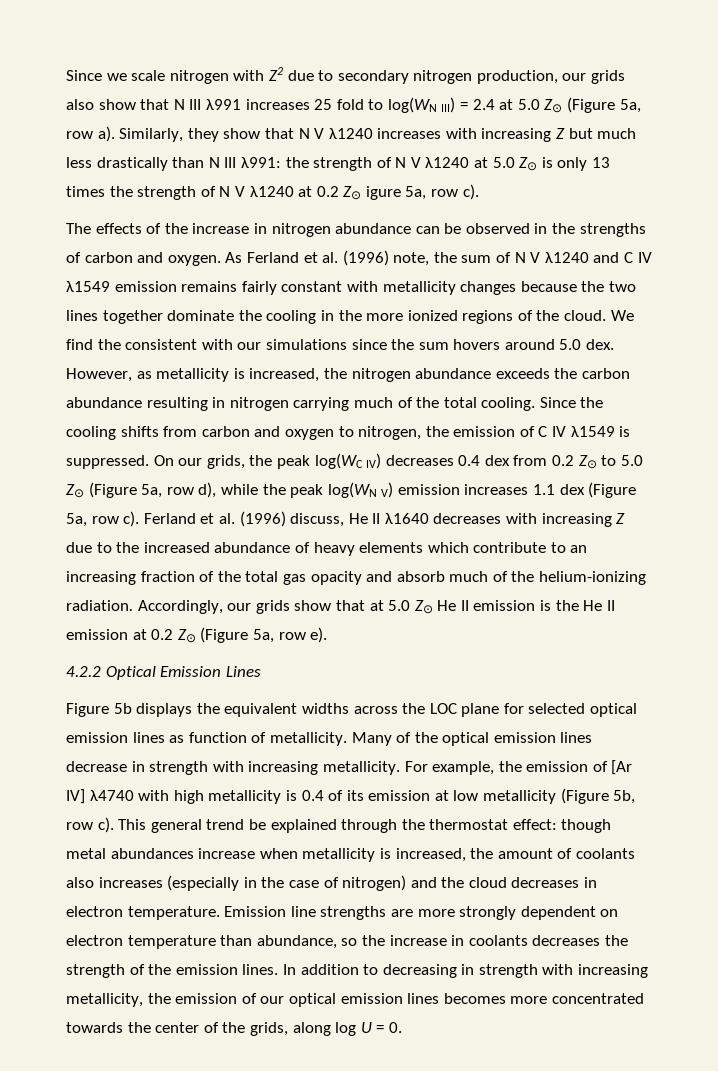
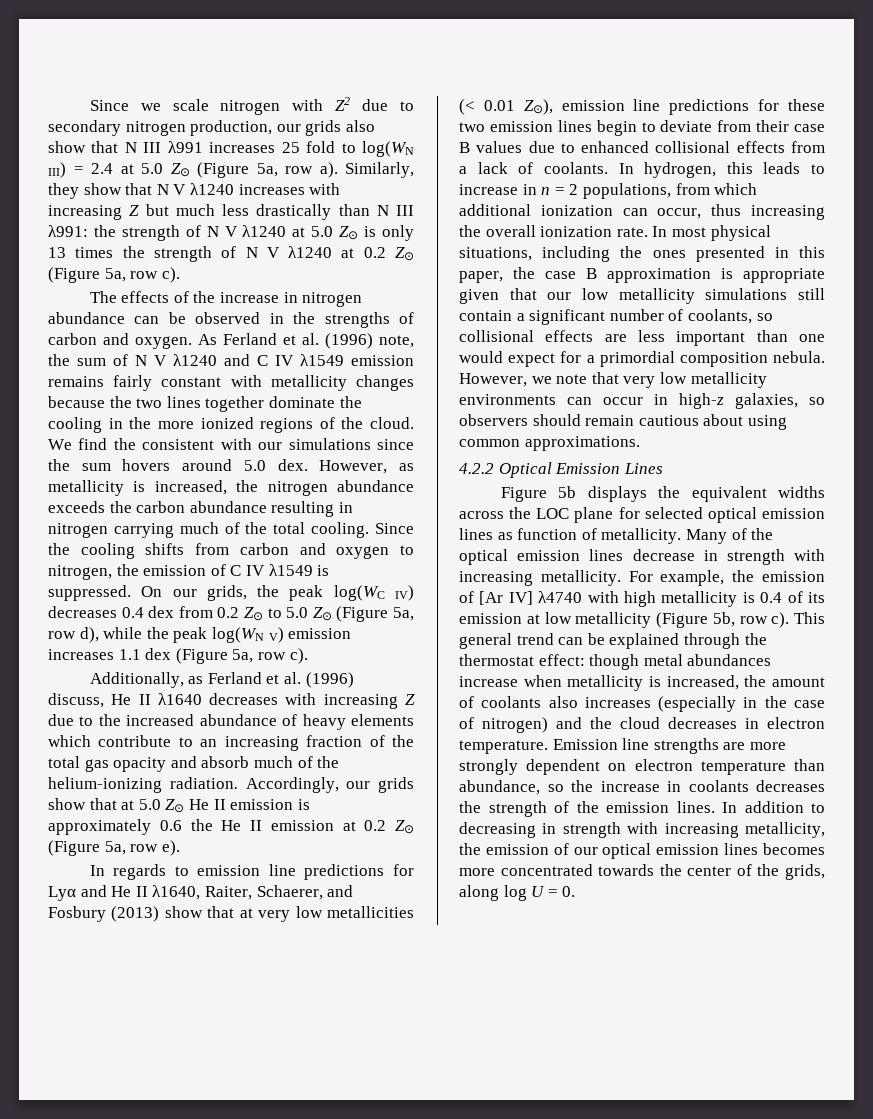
[365,186,401,200] igure -> [48,267,100,283] (Figure
(140, 519) none -> [89,672,204,688] // Additionally, as
(552, 605) none -> [48,819,182,835] approximately 0.6
(328, 635) none -> [89,864,414,880] [48,885,354,901] [48,906,414,922] [459,99,825,115] [459,120,825,136] [459,141,825,153] [459,162,825,178] [459,183,758,199] [459,204,825,220] [459,225,771,241] [459,246,825,262] [459,267,825,283] [459,288,825,304] [459,309,773,325] [459,330,825,346] [459,351,825,367] [459,372,767,388] [459,393,825,409] [459,414,787,430] [459,436,640,451] // In regards to emission line predictions for Lyα and He II λ1640, Raiter, Schaerer, and Fosbury (2013) show that at very low metallicities (< 0.01 Z⊙), emission line predictions for these two emission lines begin to deviate from their case B values due to enhanced collisional effects from a lack of coolants. In hydrogen, this leads to increase in n = 2 populations, from which additional ionization can occur, thus increasing the overall ionization rate. In most physical situations, including the ones presented in this paper, the case B approximation is appropriate given that our low metallicity simulations still contain a significant number of coolants, so collisional effects are less important than one would expect for a primordial composition nebula. However, we note that very low metallicity environments can occur in high-z galaxies, so observers should remain cautious about using common approximations.
(245, 824) none -> [558,637,584,645] can

